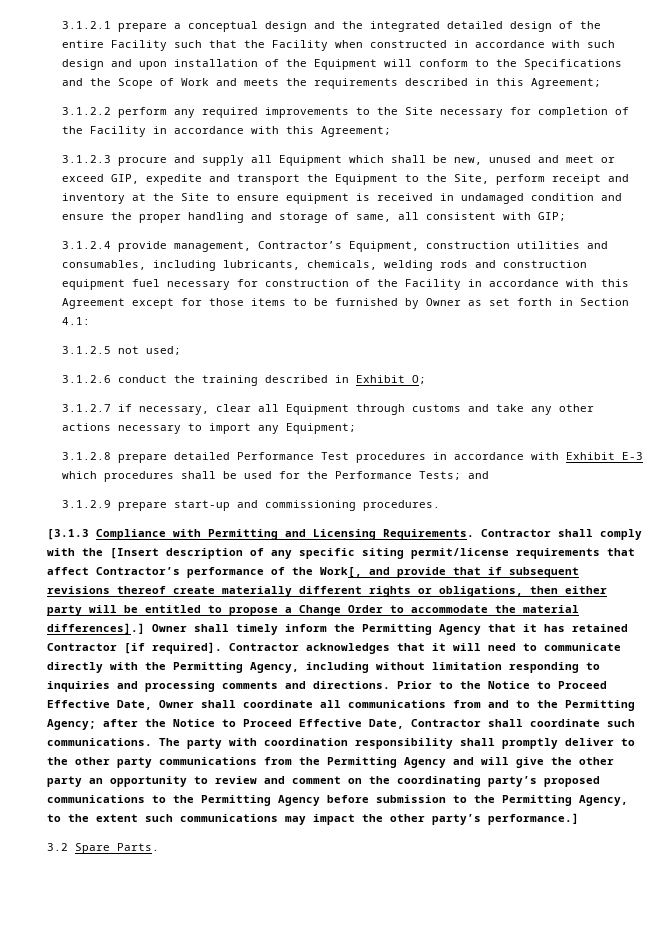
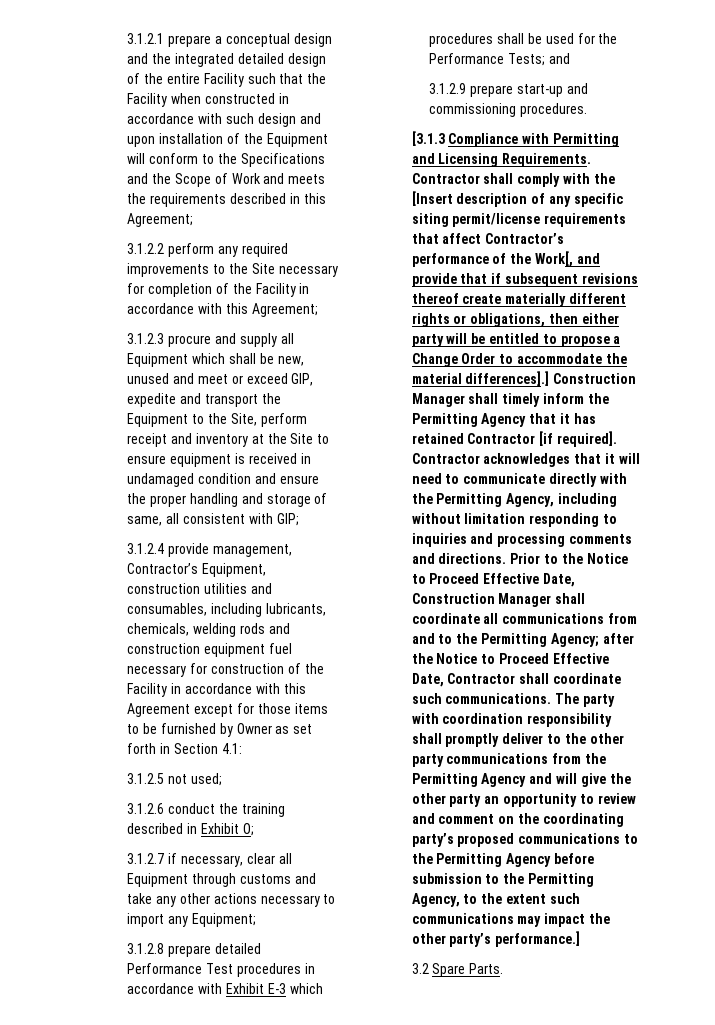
[151,624,187,632] Owner -> [553,373,637,384] [411,393,465,407] Construction Manager
[158,700,194,708] Owner -> [411,593,552,607] Construction Manager

